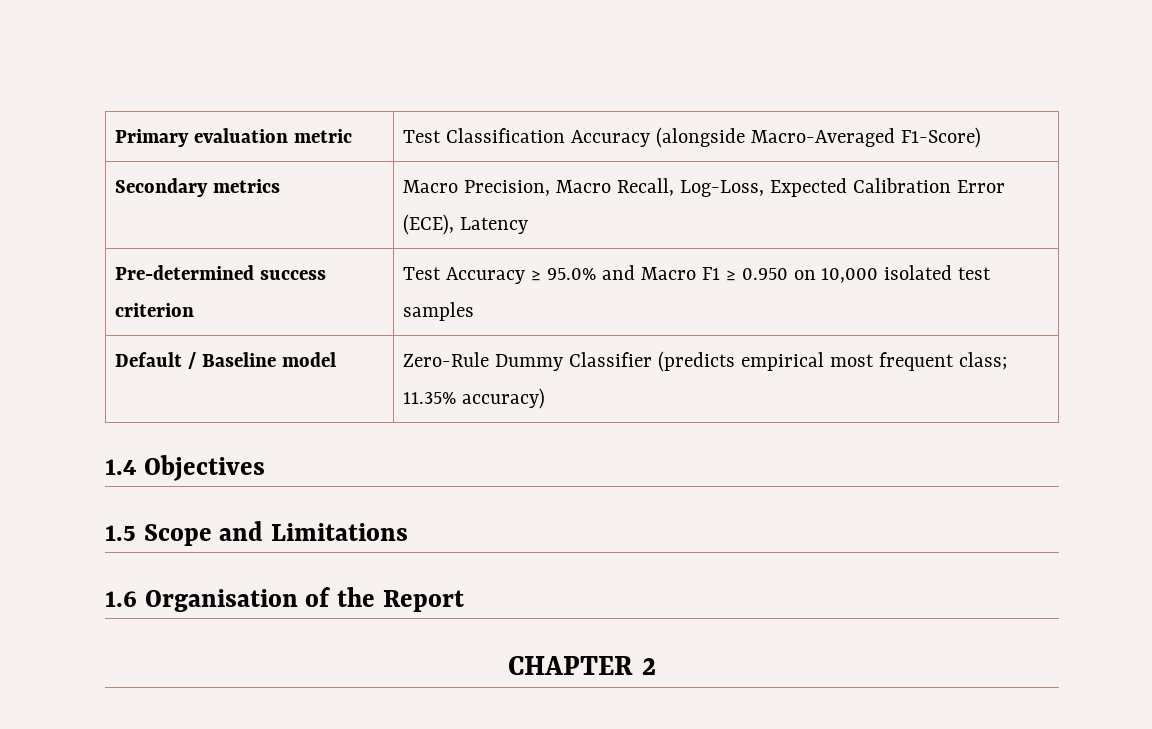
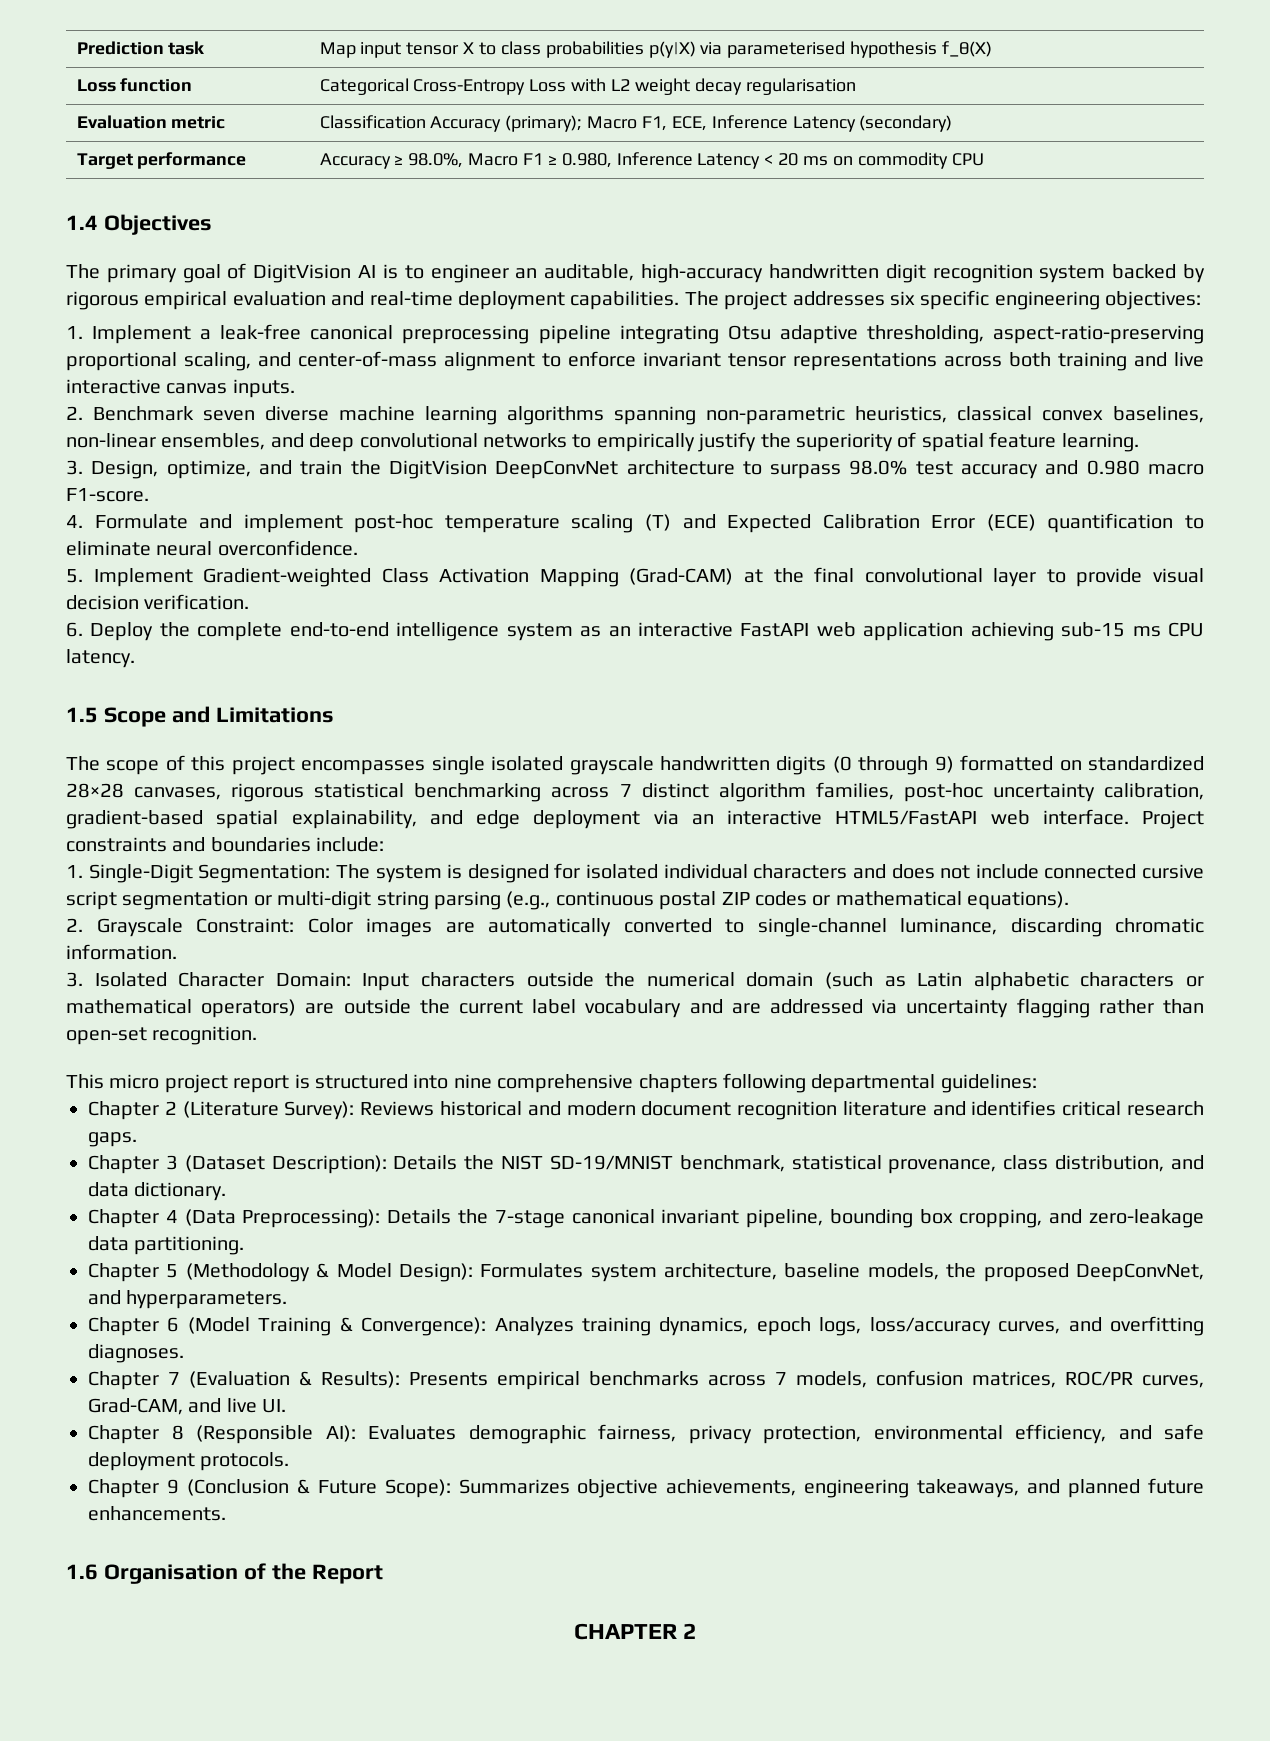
[115,128,289,147] Primary evaluation -> [76,41,205,55] [319,41,993,58] [76,78,193,92] [319,78,856,95] [76,115,167,129] Prediction task | Map input tensor X to class probabilities p(y|X) via parameterised hypothesis f_θ(X) // Loss function | Categorical Cross-Entropy Loss with L2 weight decay regularisation // Evaluation
[403,130,442,143] Test -> (226, 122) none
[655,127,981,148] [115,178,281,197] [403,178,1005,197] [403,214,529,235] [115,265,327,280] [115,303,195,317] [403,265,992,284] [403,302,475,321] [115,352,336,369] [403,351,1007,372] [403,388,546,409] [105,455,265,481] [105,521,409,546] (alongside Macro-Averaged F1-Score) // Secondary metrics | Macro Precision, Macro Recall, Log-Loss, Expected Calibration Error (ECE), Latency // Pre-determined success criterion | Test Accuracy ≥ 95.0% and Macro F1 ≥ 0.950 on 10,000 isolated test samples // Default / Baseline model | Zero-Rule Dummy Classifier (predicts empirical most frequent class; 11.35% accuracy) // 1.4 Objectives // 1.5 Scope and Limitations -> [505,115,953,132] [76,152,247,169] [319,152,984,169] [66,214,212,235] [66,263,1205,283] [66,290,1202,310] [66,324,1204,344] [66,351,1204,371] [66,379,295,398] [66,406,1204,425] [66,432,1139,452] [66,460,1204,479] [66,488,149,502] [66,513,1204,533] [66,540,358,556] [66,567,1204,587] [66,594,250,610] [66,622,1204,641] [66,649,135,668] [66,706,334,727] [66,755,1204,775] [66,782,1205,802] [66,809,1204,829] [66,837,385,852] [66,863,1204,883] [66,891,1070,910] [66,918,1204,937] [66,944,177,960] [66,972,1204,991] [66,998,1205,1018] [66,1026,258,1045] [66,1073,1037,1093] [88,1100,1204,1120] [88,1132,137,1147] [88,1155,1204,1174] [88,1182,227,1201] [88,1209,1204,1228] [88,1236,245,1255] [88,1263,1204,1282] [88,1290,288,1309] [88,1316,1204,1336] [88,1344,184,1363] [88,1370,1204,1390] [88,1398,287,1415] [88,1424,1204,1444] [88,1452,290,1471] [88,1478,1204,1498] [88,1506,226,1521] (primary); Macro F1, ECE, Inference Latency (secondary) // Target performance | Accuracy ≥ 98.0%, Macro F1 ≥ 0.980, Inference Latency < 20 ms on commodity CPU // 1.4 Objectives // The primary goal of DigitVision AI is to engineer an auditable, high-accuracy handwritten digit recognition system backed by rigorous empirical evaluation and real-time deployment capabilities. The project addresses six specific engineering objectives: // 1. Implement a leak-free canonical preprocessing pipeline integrating Otsu adaptive thresholding, aspect-ratio-preserving proportional scaling, and center-of-mass alignment to enforce invariant tensor representations across both training and live interactive canvas inputs. // 2. Benchmark seven diverse machine learning algorithms spanning non-parametric heuristics, classical convex baselines, non-linear ensembles, and deep convolutional networks to empirically justify the superiority of spatial feature learning. // 3. Design, optimize, and train the DigitVision DeepConvNet architecture to surpass 98.0% test accuracy and 0.980 macro F1-score. // 4. Formulate and implement post-hoc temperature scaling (T) and Expected Calibration Error (ECE) quantification to eliminate neural overconfidence. // 5. Implement Gradient-weighted Class Activation Mapping (Grad-CAM) at the final convolutional layer to provide visual decision verification. // 6. Deploy the complete end-to-end intelligence system as an interactive FastAPI web application achieving sub-15 ms CPU latency. // 1.5 Scope and Limitations // The scope of this project encompasses single isolated grayscale handwritten digits (0 through 9) formatted on standardized 28×28 canvases, rigorous statistical benchmarking across 7 distinct algorithm families, post-hoc uncertainty calibration, gradient-based spatial explainability, and edge deployment via an interactive HTML5/FastAPI web interface. Project constraints and boundaries include: // 1. Single-Digit Segmentation: The system is designed for isolated individual characters and does not include connected cursive script segmentation or multi-digit string parsing (e.g., continuous postal ZIP codes or mathematical equations). // 2. Grayscale Constraint: Color images are automatically converted to single-channel luminance, discarding chromatic information. // 3. Isolated Character Domain: Input characters outside the numerical domain (such as Latin alphabetic characters or mathematical operators) are outside the current label vocabulary and are addressed via uncertainty flagging rather than open-set recognition. // This micro project report is structured into nine comprehensive chapters following departmental guidelines: // Chapter 2 (Literature Survey): Reviews historical and modern document recognition literature and identifies critical research gaps. // Chapter 3 (Dataset Description): Details the NIST SD-19/MNIST benchmark, statistical provenance, class distribution, and data dictionary. // Chapter 4 (Data Preprocessing): Details the 7-stage canonical invariant pipeline, bounding box cropping, and zero-leakage data partitioning. // Chapter 5 (Methodology & Model Design): Formulates system architecture, baseline models, the proposed DeepConvNet, and hyperparameters. // Chapter 6 (Model Training & Convergence): Analyzes training dynamics, epoch logs, loss/accuracy curves, and overfitting diagnoses. // Chapter 7 (Evaluation & Results): Presents empirical benchmarks across 7 models, confusion matrices, ROC/PR curves, Grad-CAM, and live UI. // Chapter 8 (Responsible AI): Evaluates demographic fairness, privacy protection, environmental efficiency, and safe deployment protocols. // Chapter 9 (Conclusion & Future Scope): Summarizes objective achievements, engineering takeaways, and planned future enhancements.

